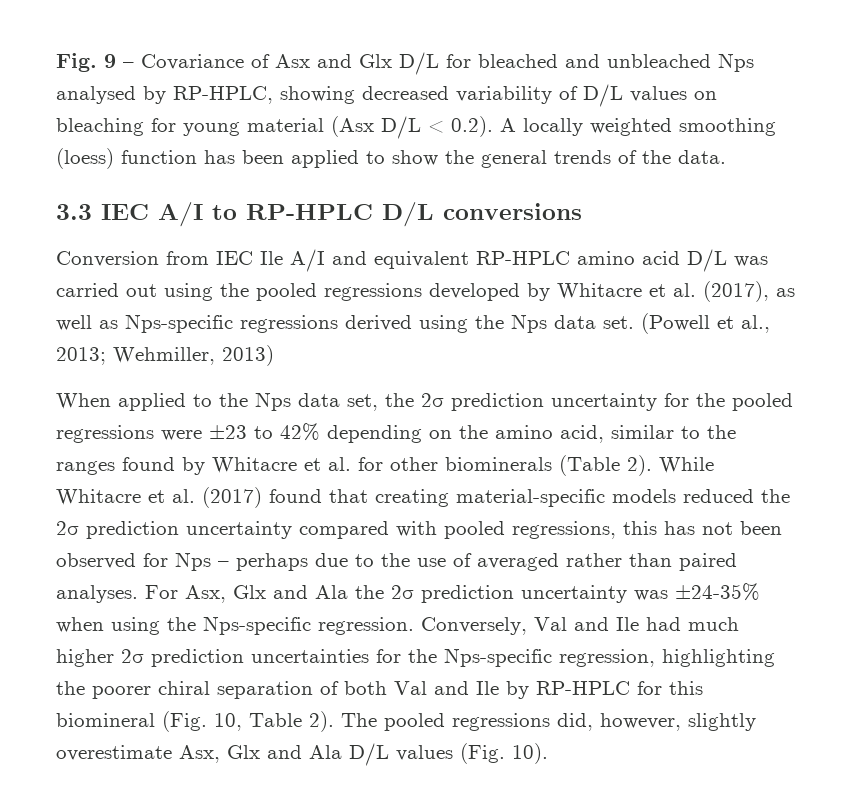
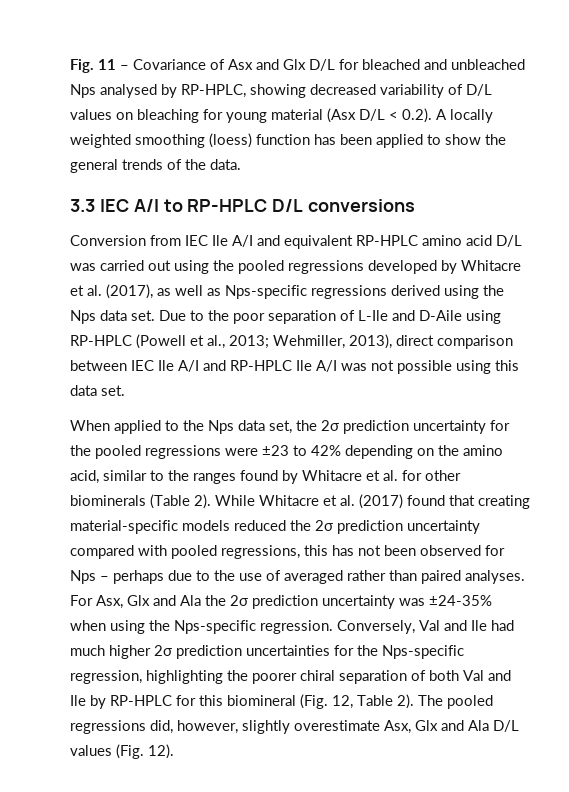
[104,54,116,68] 9 -> [98,59,116,70] 11
(634, 322) none -> [159,310,501,324] [70,335,132,346] Due to the poor separation of L-Ile and D-Aile using RP-HPLC
[222,345,274,366] 2013) -> [349,334,513,349] [70,360,519,374] [70,385,125,396] 2013), direct comparison between IEC Ile A/I and RP-HPLC Ile A/I was not possible using this data set.
[214,713,242,731] 10, -> [332,695,353,709] 12,
[512,743,548,764] 10). -> [148,744,174,759] 12).

